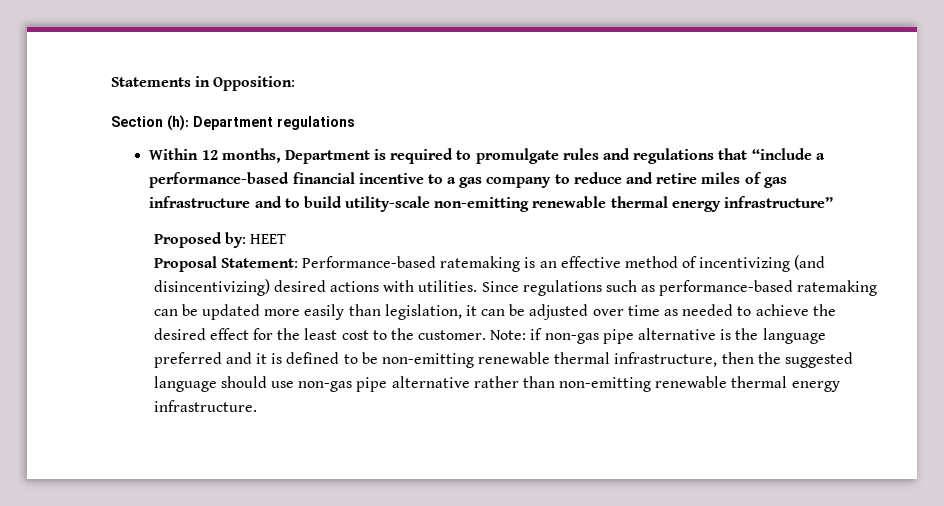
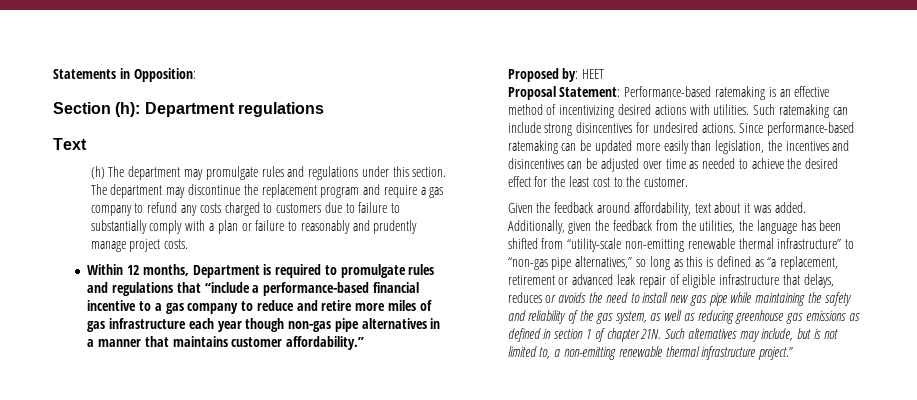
(355, 123) none -> [53,138,87,150] [90,166,447,180] [90,184,444,198] [90,202,401,216] [90,220,418,234] [90,239,189,252] // Text // (h) The department may promulgate rules and regulations under this section. The department may discontinue the replacement program and require a gas company to refund any costs charged to customers due to failure to substantially comply with a plan or failure to reasonably and prudently manage project costs.
(698, 178) none -> [355,303,386,311] more
[254,196,834,212] and to build utility-scale non-emitting renewable thermal energy infrastructure” -> [188,318,441,332] [87,336,365,350] each year though non-gas pipe alternatives in a manner that maintains customer affordability.”
[794,255,826,270] [153,279,270,296] (and disincentivizing) -> (615, 111) none
[481,280,656,296] Since regulations such as -> [753,104,848,118] [507,122,764,136] Such ratemaking can include strong disincentives for undesired actions. Since
[465,305,477,316] it -> [767,140,850,151] [507,158,564,169] the incentives and disincentives
[490,328,826,344] [153,352,854,368] [153,376,840,392] [153,400,257,412] Note: if non-gas pipe alternative is the language preferred and it is defined to be non-emitting renewable thermal infrastructure, then the suggested language should use non-gas pipe alternative rather than non-emitting renewable thermal energy infrastructure. -> [507,202,806,216] [507,220,842,234] [507,238,855,252] [507,256,839,270] [507,274,834,288] [507,292,852,306] [507,310,860,324] [507,328,838,342] [507,346,794,360] // Given the feedback around affordability, text about it was added. Additionally, given the feedback from the utilities, the language has been shifted from “utility-scale non-emitting renewable thermal infrastructure” to “non-gas pipe alternatives,” so long as this is defined as “a replacement, retirement or advanced leak repair of eligible infrastructure that delays, reduces or avoids the need to install new gas pipe while maintaining the safety and reliability of the gas system, as well as reducing greenhouse gas emissions as defined in section 1 of chapter 21N. Such alternatives may include, but is not limited to, a non-emitting renewable thermal infrastructure project.”

